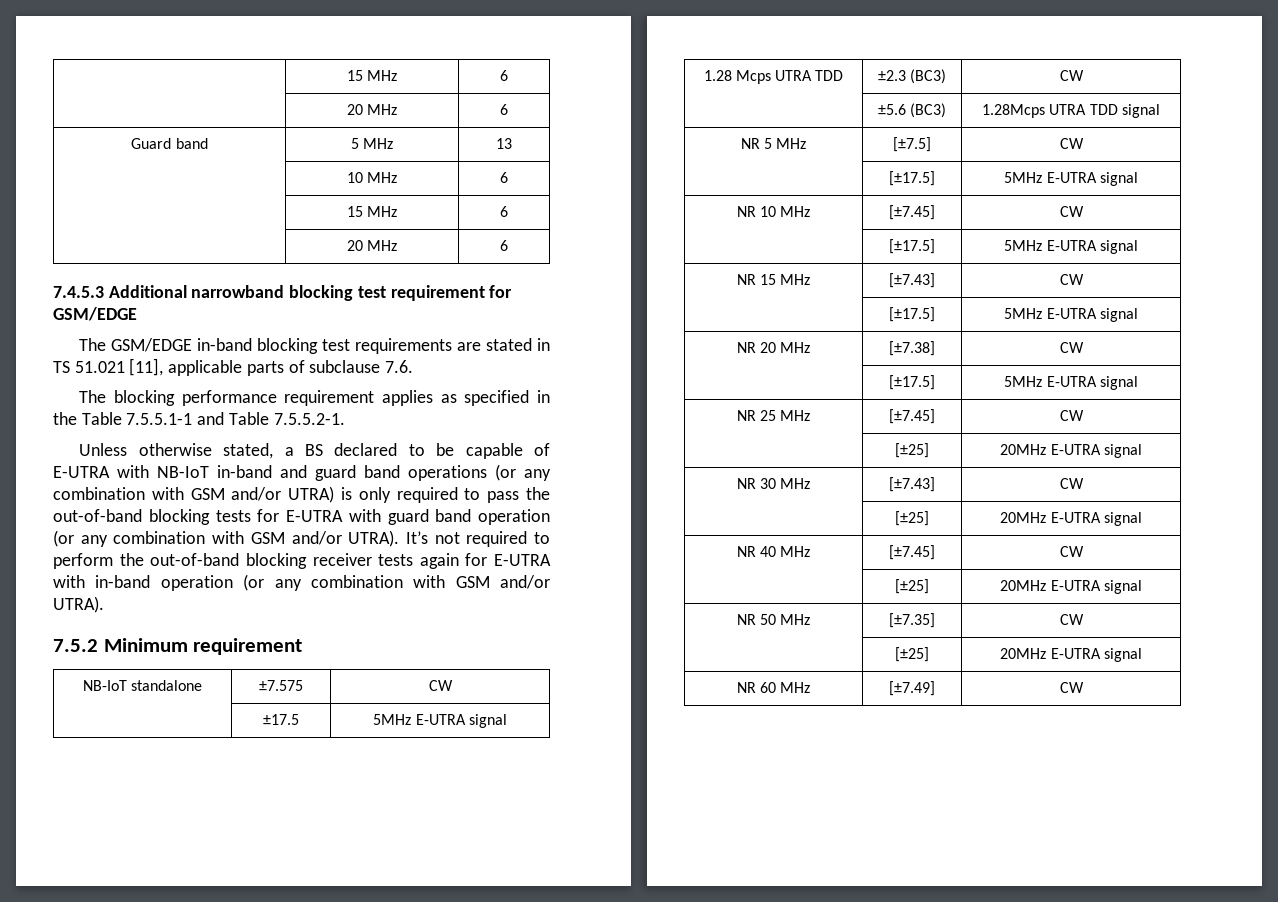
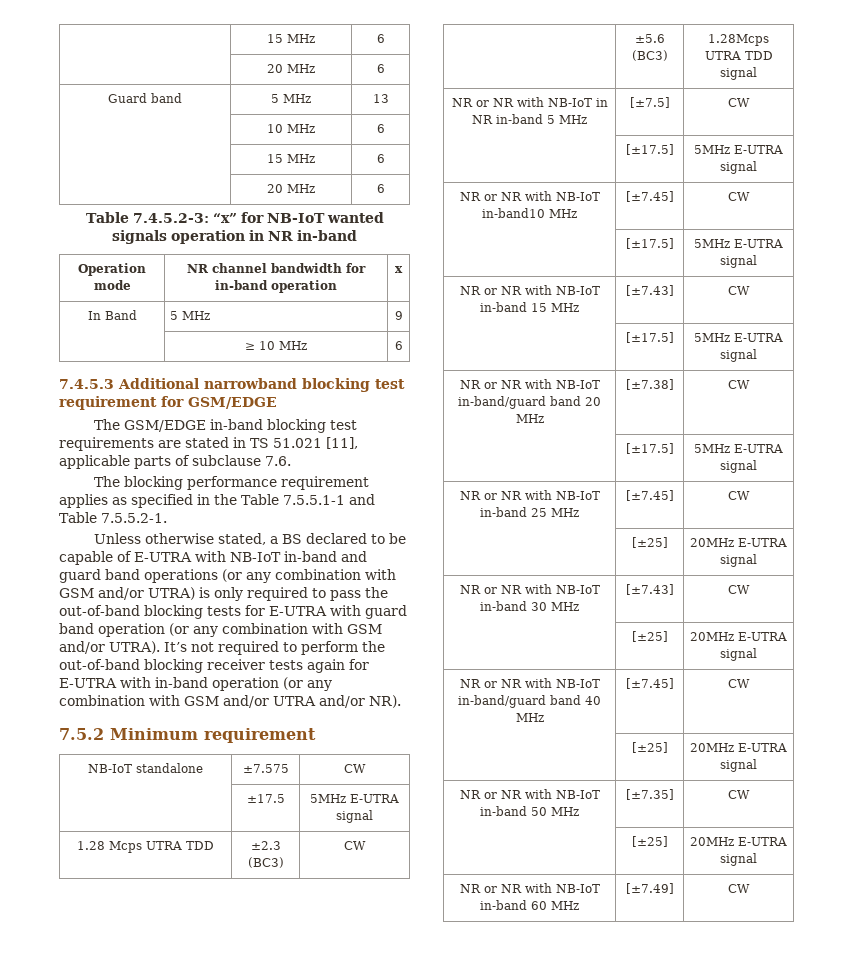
(508, 245) none -> [85,212,384,223] [112,230,357,244] [78,263,146,276] [93,280,131,290] [187,263,366,273] [214,280,337,293] [395,266,403,273] [87,310,137,320] [170,311,211,320] [394,311,403,320] [244,341,307,350] [394,341,403,350] // Table 7.4.5.2-3: “x” for NB-IoT wanted signals operation in NR in-band // Operation mode | NR channel bandwidth for in-band operation | x // In Band | 5 MHz | 9 // | ≥ 10 MHz | 6
[53,596,104,613] UTRA). -> [273,695,401,708] UTRA and/or NR).
(760, 143) none -> [475,97,608,107] [472,114,543,124] or NR with NB-IoT in NR in-band
[760,206,776,217] 10 -> [483,191,600,201] [482,208,545,218] or NR with NB-IoT in-band10
(756, 279) none -> [483,285,600,295] [480,302,527,312] or NR with NB-IoT in-band
(756, 347) none -> [483,379,600,389] [458,396,581,409] or NR with NB-IoT in-band/guard band
(756, 415) none -> [483,490,600,500] [480,507,527,517] or NR with NB-IoT in-band
(756, 483) none -> [483,584,600,594] [480,601,527,611] or NR with NB-IoT in-band
(756, 551) none -> [483,678,600,688] [458,695,581,708] or NR with NB-IoT in-band/guard band
(756, 619) none -> [483,789,600,799] [480,806,527,816] or NR with NB-IoT in-band
(756, 687) none -> [483,883,600,893] [480,900,527,910] or NR with NB-IoT in-band

